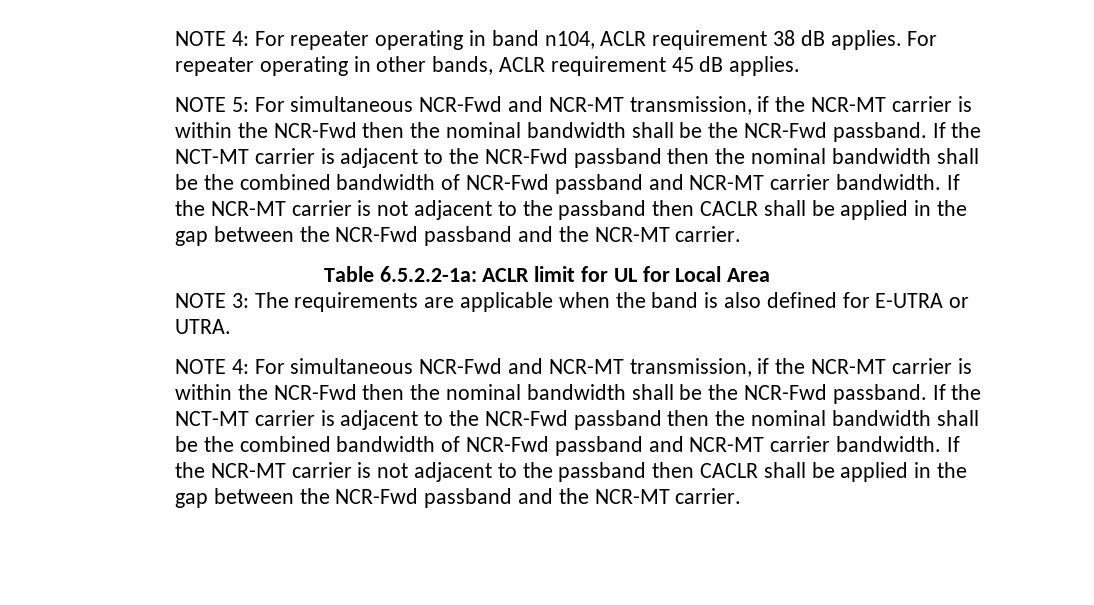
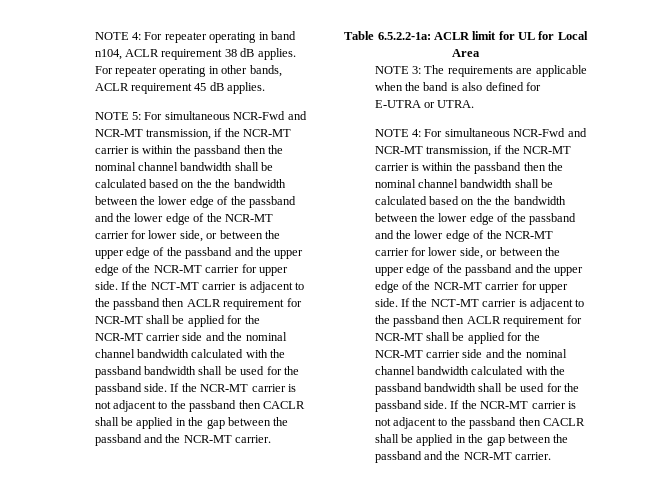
[273,122,982,142] [174,148,979,168] [174,174,942,194] NCR-Fwd then the nominal bandwidth shall be the NCR-Fwd passband. If the NCT-MT carrier is adjacent to the NCR-Fwd passband then the nominal bandwidth shall be the combined bandwidth of NCR-Fwd passband and NCR-MT carrier bandwidth. -> [194,145,283,157] [94,162,274,171] [94,179,286,188] [94,196,296,208] [94,213,273,225] [94,230,280,242] [94,247,304,259] [94,264,288,276] [94,281,305,293] [94,298,302,310] [94,315,260,327] [94,332,287,341] [94,349,286,358] [94,366,299,378] [94,383,168,395] passband then the nominal channel bandwidth shall be calculated based on the the bandwidth between the lower edge of the passband and the lower edge of the NCR-MT carrier for lower side, or between the upper edge of the passband and the upper edge of the NCR-MT carrier for upper side. If the NCT-MT carrier is adjacent to the passband then ACLR requirement for NCR-MT shall be applied for the NCR-MT carrier side and the nominal channel bandwidth calculated with the passband bandwidth shall be used for the passband side.
[335,226,419,242] NCR-Fwd -> (289, 421) none
[273,384,982,404] [174,410,979,430] [174,436,942,456] NCR-Fwd then the nominal bandwidth shall be the NCR-Fwd passband. If the NCT-MT carrier is adjacent to the NCR-Fwd passband then the nominal bandwidth shall be the combined bandwidth of NCR-Fwd passband and NCR-MT carrier bandwidth. -> [474,162,563,174] [374,179,554,188] [374,196,566,205] [374,213,576,225] [374,230,553,242] [374,247,560,259] [374,264,584,276] [374,281,568,293] [374,298,585,310] [374,315,582,327] [374,332,540,344] [374,349,567,358] [374,366,566,375] [374,383,579,395] [374,400,448,412] passband then the nominal channel bandwidth shall be calculated based on the the bandwidth between the lower edge of the passband and the lower edge of the NCR-MT carrier for lower side, or between the upper edge of the passband and the upper edge of the NCR-MT carrier for upper side. If the NCT-MT carrier is adjacent to the passband then ACLR requirement for NCR-MT shall be applied for the NCR-MT carrier side and the nominal channel bandwidth calculated with the passband bandwidth shall be used for the passband side.
[335,488,419,504] NCR-Fwd -> (569, 438) none

